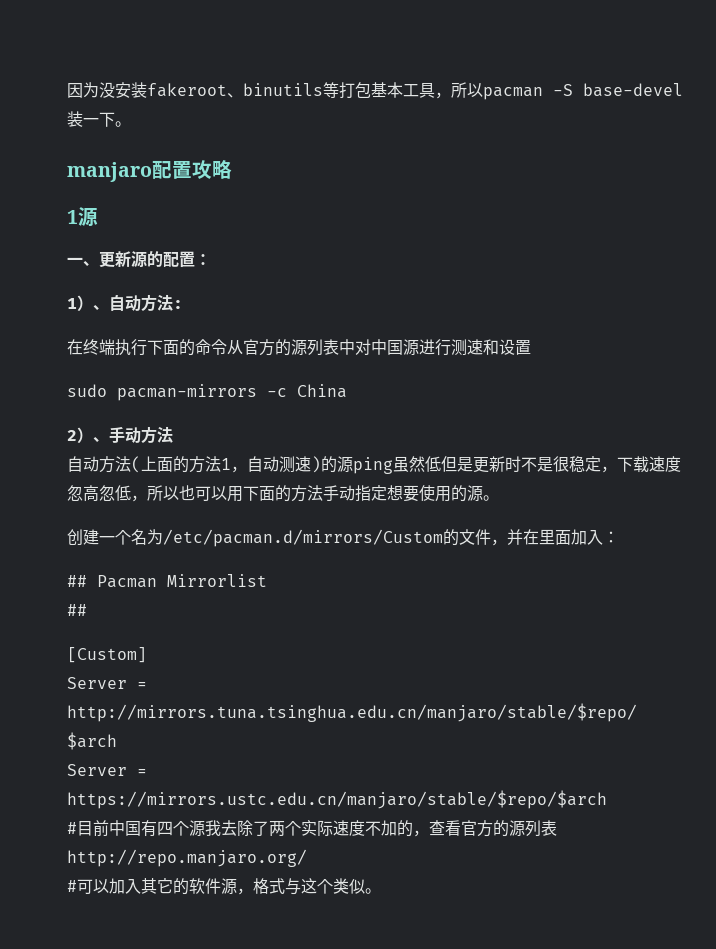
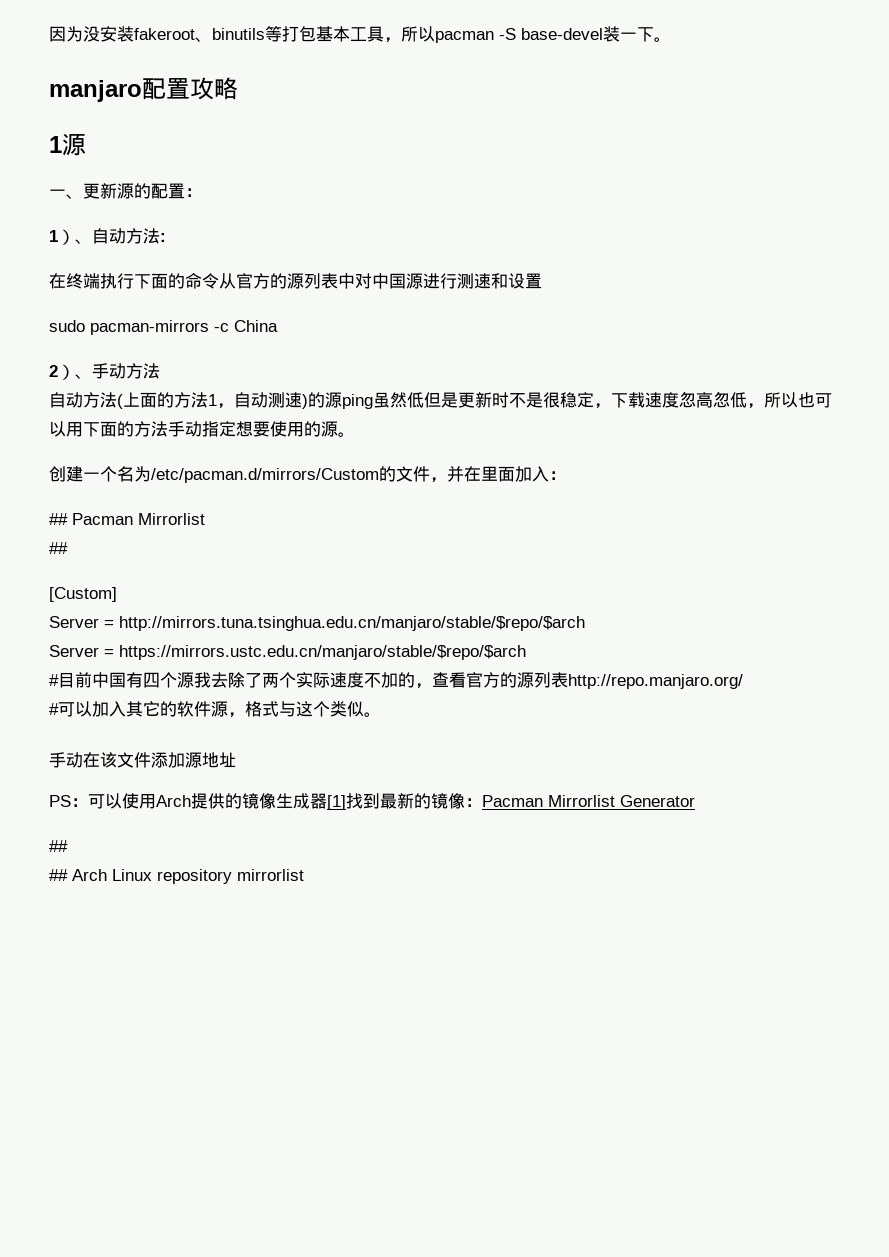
(381, 891) none -> [49,752,236,768] [49,793,695,810] [49,840,68,852] [49,869,304,884] // 手动在该文件添加源地址 // PS：可以使用Arch提供的镜像生成器[1]找到最新的镜像：Pacman Mirrorlist Generator // ## // ## Arch Linux repository mirrorlist

